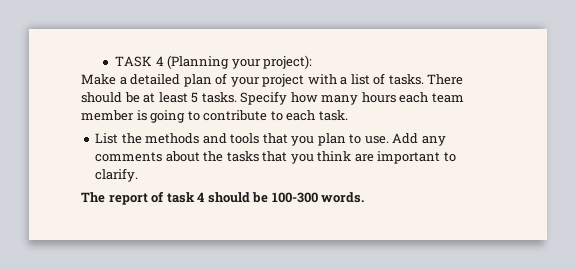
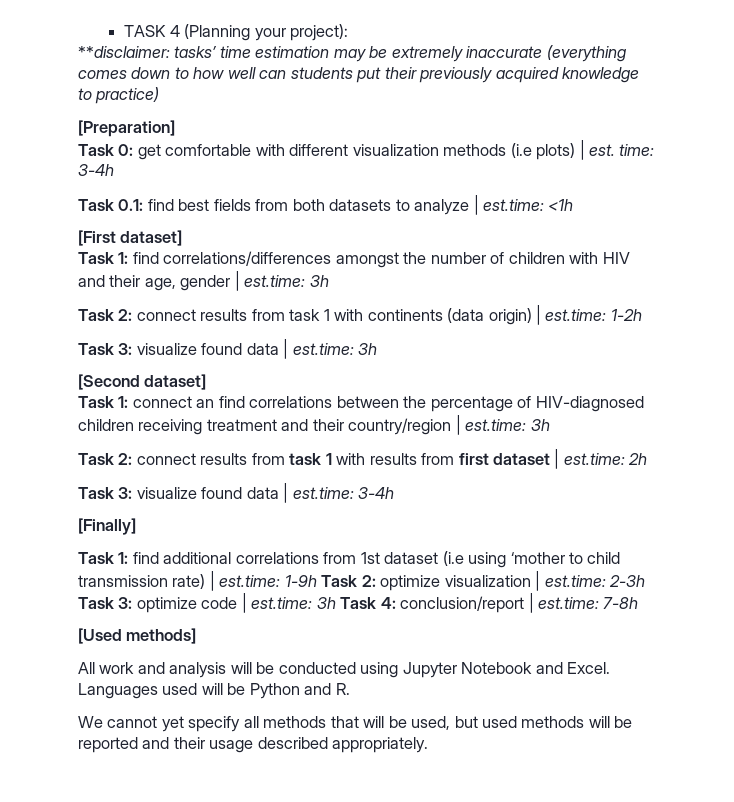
[81,73,464,87] [81,91,464,105] [81,110,348,123] [95,133,446,146] [95,151,456,164] [95,168,139,182] [81,191,365,205] Make a detailed plan of your project with a list of tasks. There should be at least 5 tasks. Specify how many hours each team member is going to contribute to each task. // List the methods and tools that you plan to use. Add any comments about the tasks that you think are important to clarify. // The report of task 4 should be 100-300 words. -> [78,45,626,62] [78,67,640,83] [78,87,160,104] [78,120,175,137] [78,140,655,160] [78,164,114,176] [78,195,574,215] [78,230,183,246] [78,251,630,268] [78,271,329,291] [78,305,642,325] [78,339,378,359] [78,374,207,390] [78,396,644,412] [78,415,550,435] [78,449,648,469] [78,483,395,503] [78,518,136,535] [78,551,621,568] [78,571,646,591] [78,593,639,613] [78,628,197,644] [78,662,611,678] [78,683,350,699] [78,716,633,732] [78,737,429,753] **disclaimer: tasks’ time estimation may be extremely inaccurate (everything comes down to how well can students put their previously acquired knowledge to practice) // [Preparation] // Task 0: get comfortable with different visualization methods (i.e plots) | est. time: 3-4h // Task 0.1: find best fields from both datasets to analyze | est.time: <1h // [First dataset] // Task 1: find correlations/differences amongst the number of children with HIV and their age, gender | est.time: 3h // Task 2: connect results from task 1 with continents (data origin) | est.time: 1-2h // Task 3: visualize found data | est.time: 3h // [Second dataset] // Task 1: connect an find correlations between the percentage of HIV-diagnosed children receiving treatment and their country/region | est.time: 3h // Task 2: connect results from task 1 with results from first dataset | est.time: 2h // Task 3: visualize found data | est.time: 3-4h // [Finally] // Task 1: find additional correlations from 1st dataset (i.e using ‘mother to child transmission rate) | est.time: 1-9h Task 2: optimize visualization | est.time: 2-3h Task 3: optimize code | est.time: 3h Task 4: conclusion/report | est.time: 7-8h // [Used methods] // All work and analysis will be conducted using Jupyter Notebook and Excel. Languages used will be Python and R. // We cannot yet specify all methods that will be used, but used methods will be reported and their usage described appropriately.

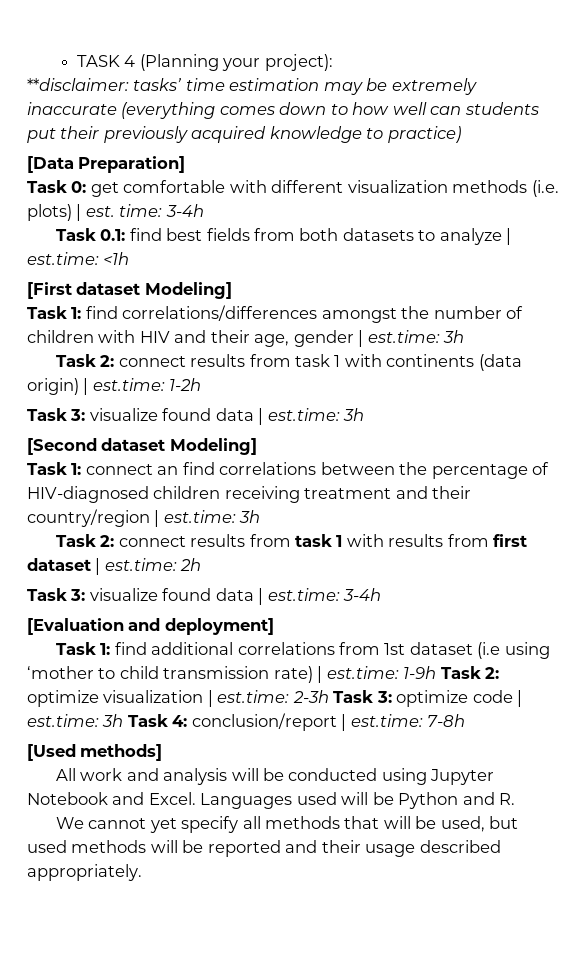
[78,120,175,137] [Preparation] -> [27,156,186,173] [Data Preparation]
[510,143,532,158] (i.e -> [531,180,559,197] (i.e.
[120,230,183,246] dataset] -> [76,282,232,299] dataset Modeling]
[144,374,207,390] dataset] -> [101,438,257,455] dataset Modeling]
[78,518,136,535] [Finally] -> [27,618,274,635] [Evaluation and deployment]

